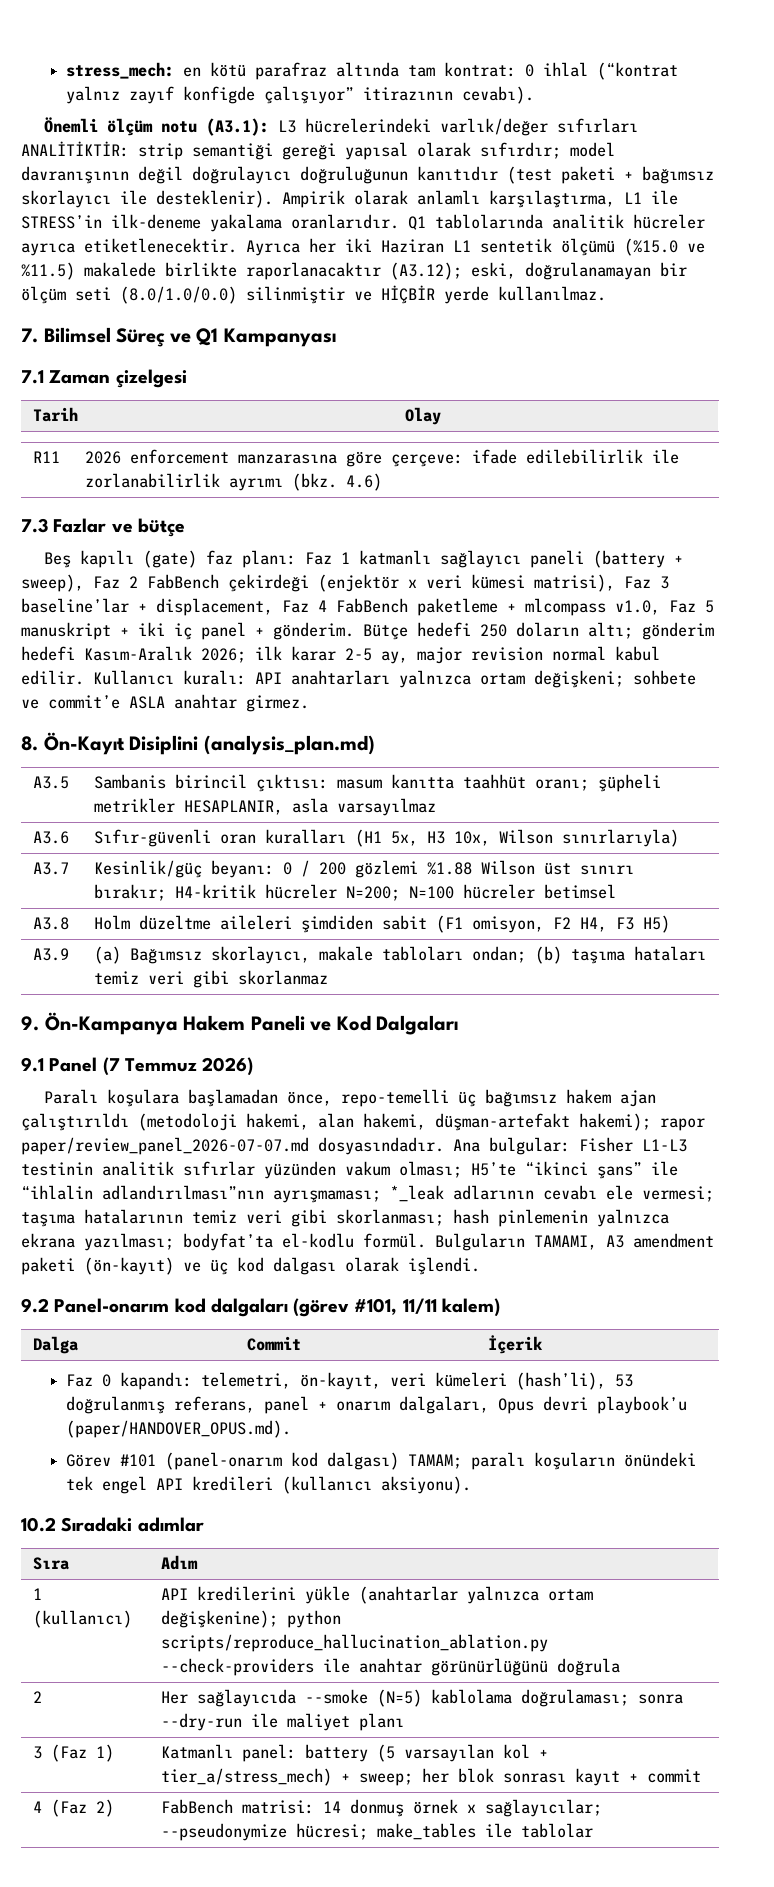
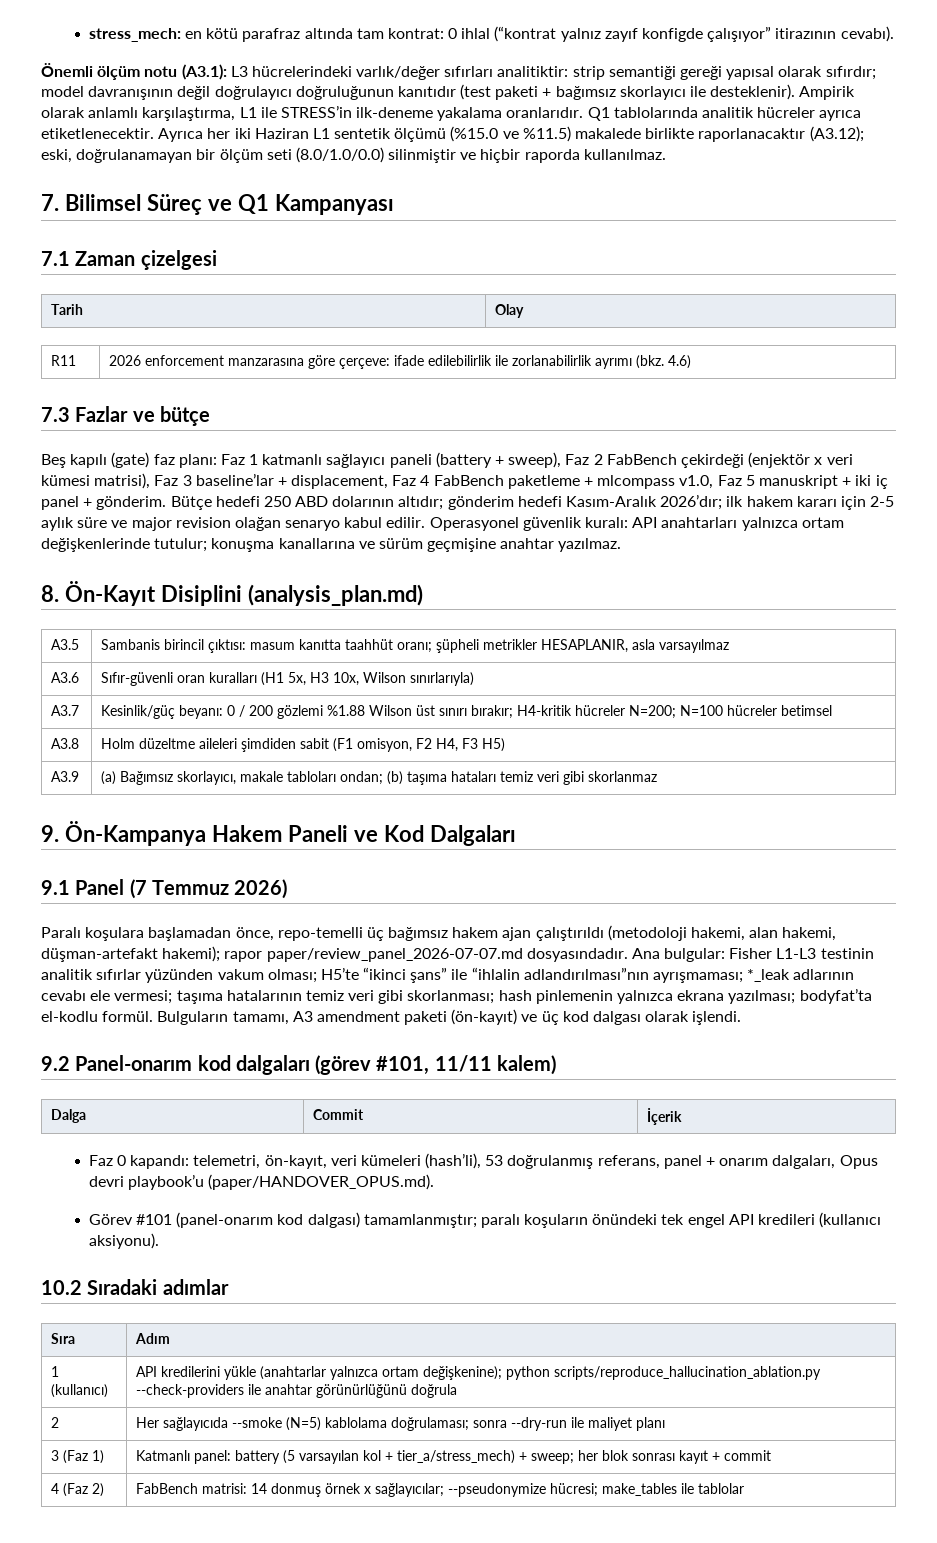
[21,141,129,157] ANALİTİKTİR: -> [497,66,569,77] analitiktir:
[381,285,489,304] HİÇBİR yerde -> [480,149,580,163] hiçbir raporda
[516,622,714,640] [21,646,660,664] [21,670,174,685] doların altı; gönderim hedefi Kasım-Aralık 2026; ilk karar 2-5 ay, major revision normal kabul edilir. Kullanıcı -> [295,494,895,510] [41,517,582,531] ABD dolarının altıdır; gönderim hedefi Kasım-Aralık 2026’dır; ilk hakem kararı için 2-5 aylık süre ve major revision olağan senaryo kabul edilir. Operasyonel güvenlik
[534,670,696,688] [21,694,309,712] değişkeni; sohbete ve commit’e ASLA anahtar girmez. -> [41,538,622,552] değişkenlerinde tutulur; konuşma kanallarına ve sürüm geçmişine anahtar yazılmaz.
[534,1235,597,1250] TAMAMI, -> [232,1011,289,1025] tamamı,
[407,1454,462,1469] TAMAM; -> [363,1214,477,1228] tamamlanmıştır;

